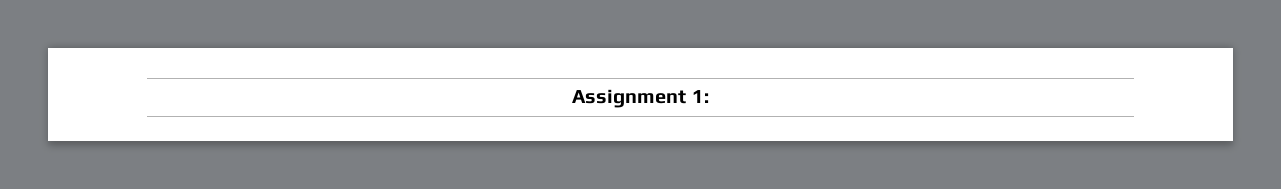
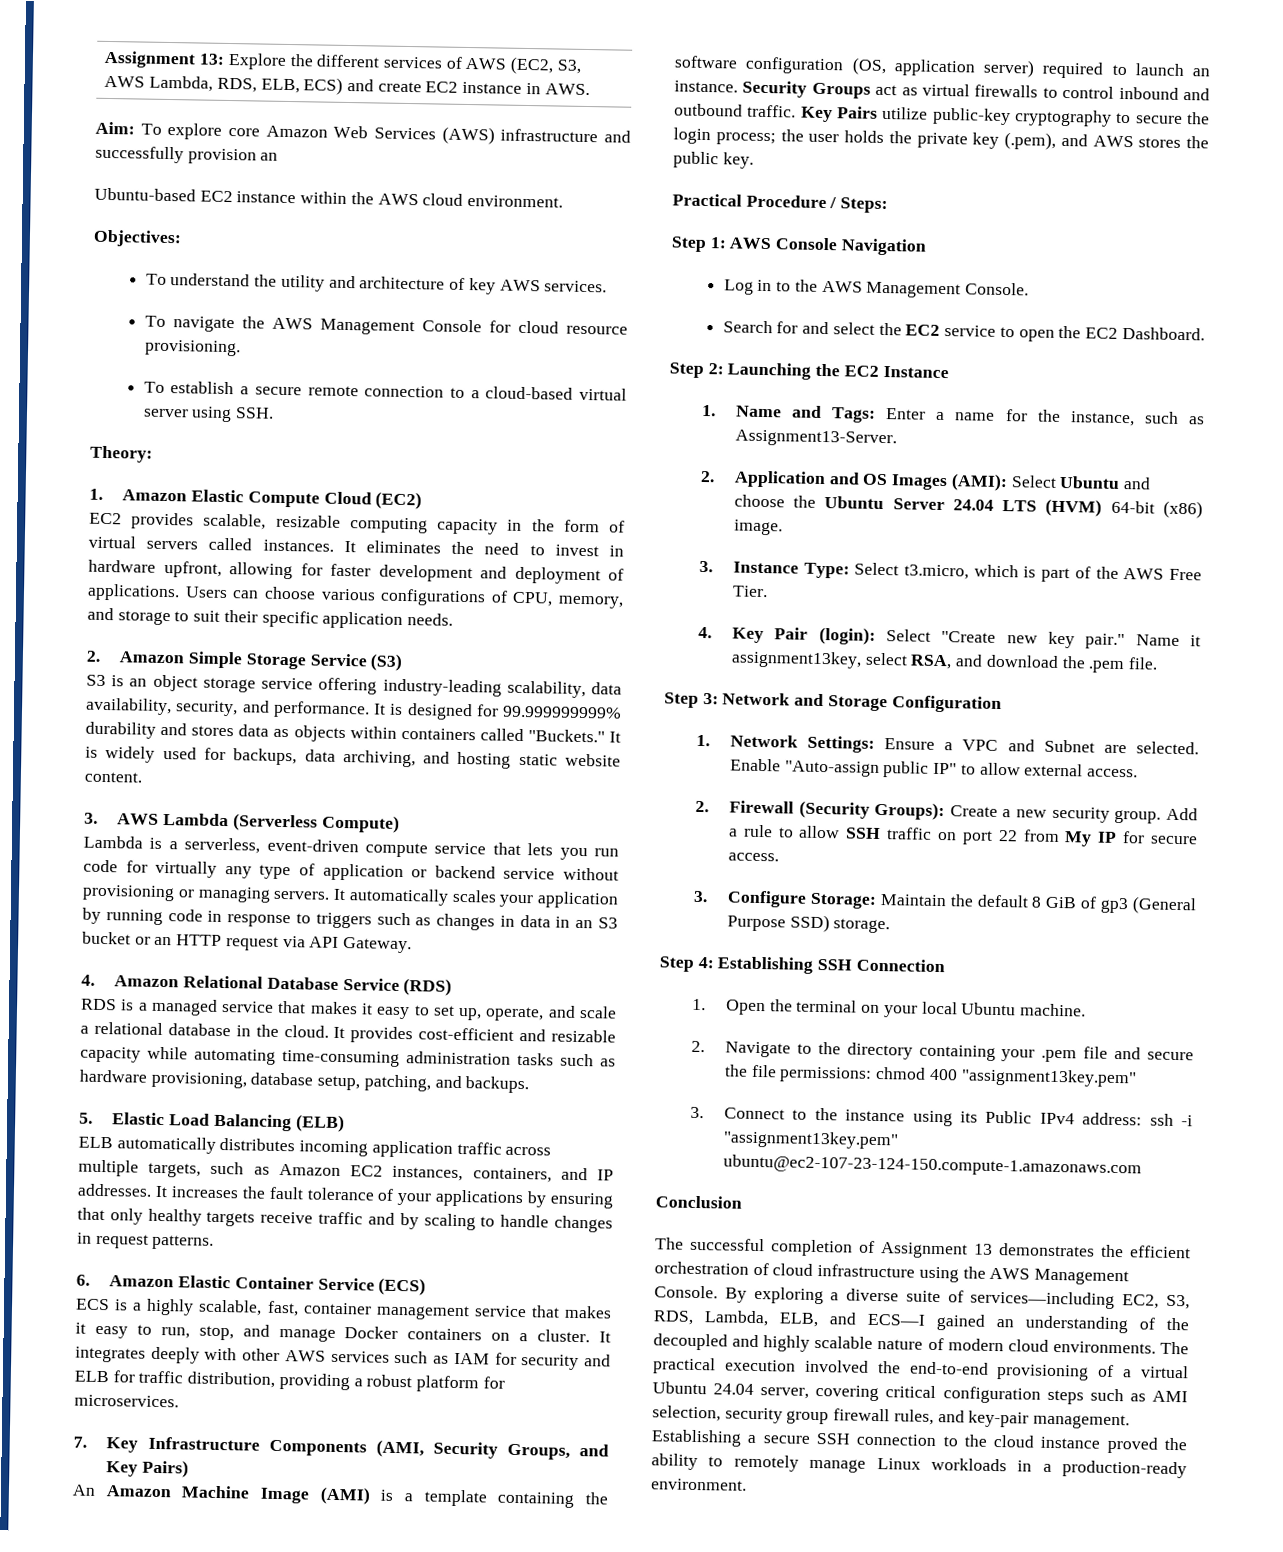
[572,89,709,108] Assignment 1: -> [104,50,581,75] [104,75,590,96] [95,121,631,145] [95,145,279,165] [94,187,564,208] [93,229,182,248] [145,273,608,295] [144,315,628,336] [143,339,241,357] [143,381,627,401] [142,406,275,423] [90,445,153,463] [89,488,423,510] [89,512,625,535] [88,535,624,557] [88,559,624,585] [87,583,624,609] [87,607,454,629] [86,650,404,671] [86,674,622,699] [85,697,622,721] [85,721,622,743] [85,746,621,769] [84,771,142,783] [84,812,400,833] [83,835,619,861] [83,859,619,882] [82,884,619,909] [82,907,618,931] [82,931,413,954] [81,974,453,996] [81,998,617,1022] [80,1021,616,1044] [80,1046,616,1067] [79,1069,530,1094] [79,1112,345,1133] [78,1136,552,1158] [78,1159,614,1183] [77,1183,613,1209] [77,1207,613,1233] [77,1232,215,1250] [76,1274,427,1296] [75,1298,612,1321] [75,1322,612,1343] [75,1346,612,1371] [74,1370,505,1393] [74,1394,179,1408] [73,1436,609,1460] [106,1459,190,1478] [72,1484,608,1508] [674,55,1210,79] [674,80,1210,101] [674,103,1210,127] [673,127,1209,150] [673,151,754,169] [672,193,889,214] [671,236,927,256] [723,279,1030,299] [722,320,1205,342] [669,362,949,380] [702,404,1205,427] [734,429,897,448] [700,470,1151,492] [733,494,1203,519] [733,519,783,536] [699,560,1202,583] [732,585,768,598] [698,626,1201,650] [730,650,1158,674] [664,692,1002,714] [696,734,1199,755] [729,758,1138,778] [695,800,1198,824] [727,824,1198,847] [727,852,779,862] [693,890,1197,915] [726,914,891,934] [659,956,945,974] [692,998,1086,1018] [691,1040,1194,1063] [723,1064,1137,1088] [690,1106,1193,1127] [722,1130,899,1150] [722,1154,1142,1178] [655,1195,742,1209] [655,1237,1191,1259] [654,1261,1130,1286] [654,1285,1190,1310] [653,1310,1189,1334] [653,1333,1189,1355] [652,1357,1189,1381] [652,1381,1188,1405] [652,1405,1131,1430] [651,1429,1187,1454] [651,1453,1187,1479] [651,1478,747,1491] Assignment 13: Explore the different services of AWS (EC2, S3, AWS Lambda, RDS, ELB, ECS) and create EC2 instance in AWS. // Aim: To explore core Amazon Web Services (AWS) infrastructure and successfully provision an // Ubuntu-based EC2 instance within the AWS cloud environment. // Objectives: // To understand the utility and architecture of key AWS services. // To navigate the AWS Management Console for cloud resource provisioning. // To establish a secure remote connection to a cloud-based virtual server using SSH. // Theory: // 1. Amazon Elastic Compute Cloud (EC2) // EC2 provides scalable, resizable computing capacity in the form of virtual servers called instances. It eliminates the need to invest in hardware upfront, allowing for faster development and deployment of applications. Users can choose various configurations of CPU, memory, and storage to suit their specific application needs. // 2. Amazon Simple Storage Service (S3) // S3 is an object storage service offering industry-leading scalability, data availability, security, and performance. It is designed for 99.999999999% durability and stores data as objects within containers called "Buckets." It is widely used for backups, data archiving, and hosting static website content. // 3. AWS Lambda (Serverless Compute) // Lambda is a serverless, event-driven compute service that lets you run code for virtually any type of application or backend service without provisioning or managing servers. It automatically scales your application by running code in response to triggers such as changes in data in an S3 bucket or an HTTP request via API Gateway. // 4. Amazon Relational Database Service (RDS) // RDS is a managed service that makes it easy to set up, operate, and scale a relational database in the cloud. It provides cost-efficient and resizable capacity while automating time-consuming administration tasks such as hardware provisioning, database setup, patching, and backups. // 5. Elastic Load Balancing (ELB) // ELB automatically distributes incoming application traffic across multiple targets, such as Amazon EC2 instances, containers, and IP addresses. It increases the fault tolerance of your applications by ensuring that only healthy targets receive traffic and by scaling to handle changes in request patterns. // 6. Amazon Elastic Container Service (ECS) // ECS is a highly scalable, fast, container management service that makes it easy to run, stop, and manage Docker containers on a cluster. It integrates deeply with other AWS services such as IAM for security and ELB for traffic distribution, providing a robust platform for microservices. // 7. Key Infrastructure Components (AMI, Security Groups, and Key Pairs) // An Amazon Machine Image (AMI) is a template containing the software configuration (OS, application server) required to launch an instance. Security Groups act as virtual firewalls to control inbound and outbound traffic. Key Pairs utilize public-key cryptography to secure the login process; the user holds the private key (.pem), and AWS stores the public key. // Practical Procedure / Steps: // Step 1: AWS Console Navigation // Log in to the AWS Management Console. // Search for and select the EC2 service to open the EC2 Dashboard. // Step 2: Launching the EC2 Instance // 1. Name and Tags: Enter a name for the instance, such as Assignment13-Server. // 2. Application and OS Images (AMI): Select Ubuntu and choose the Ubuntu Server 24.04 LTS (HVM) 64-bit (x86) image. // 3. Instance Type: Select t3.micro, which is part of the AWS Free Tier. // 4. Key Pair (login): Select "Create new key pair." Name it assignment13key, select RSA, and download the .pem file. // Step 3: Network and Storage Configuration // 1. Network Settings: Ensure a VPC and Subnet are selected. Enable "Auto-assign public IP" to allow external access. // 2. Firewall (Security Groups): Create a new security group. Add a rule to allow SSH traffic on port 22 from My IP for secure access. // 3. Configure Storage: Maintain the default 8 GiB of gp3 (General Purpose SSD) storage. // Step 4: Establishing SSH Connection // 1. Open the terminal on your local Ubuntu machine. // 2. Navigate to the directory containing your .pem file and secure the file permissions: chmod 400 "assignment13key.pem" // 3. Connect to the instance using its Public IPv4 address: ssh -i "assignment13key.pem" ubuntu@ec2-107-23-124-150.compute-1.amazonaws.com // Conclusion // The successful completion of Assignment 13 demonstrates the efficient orchestration of cloud infrastructure using the AWS Management Console. By exploring a diverse suite of services—including EC2, S3, RDS, Lambda, ELB, and ECS—I gained an understanding of the decoupled and highly scalable nature of modern cloud environments. The practical execution involved the end-to-end provisioning of a virtual Ubuntu 24.04 server, covering critical configuration steps such as AMI selection, security group firewall rules, and key-pair management. Establishing a secure SSH connection to the cloud instance proved the ability to remotely manage Linux workloads in a production-ready environment.

